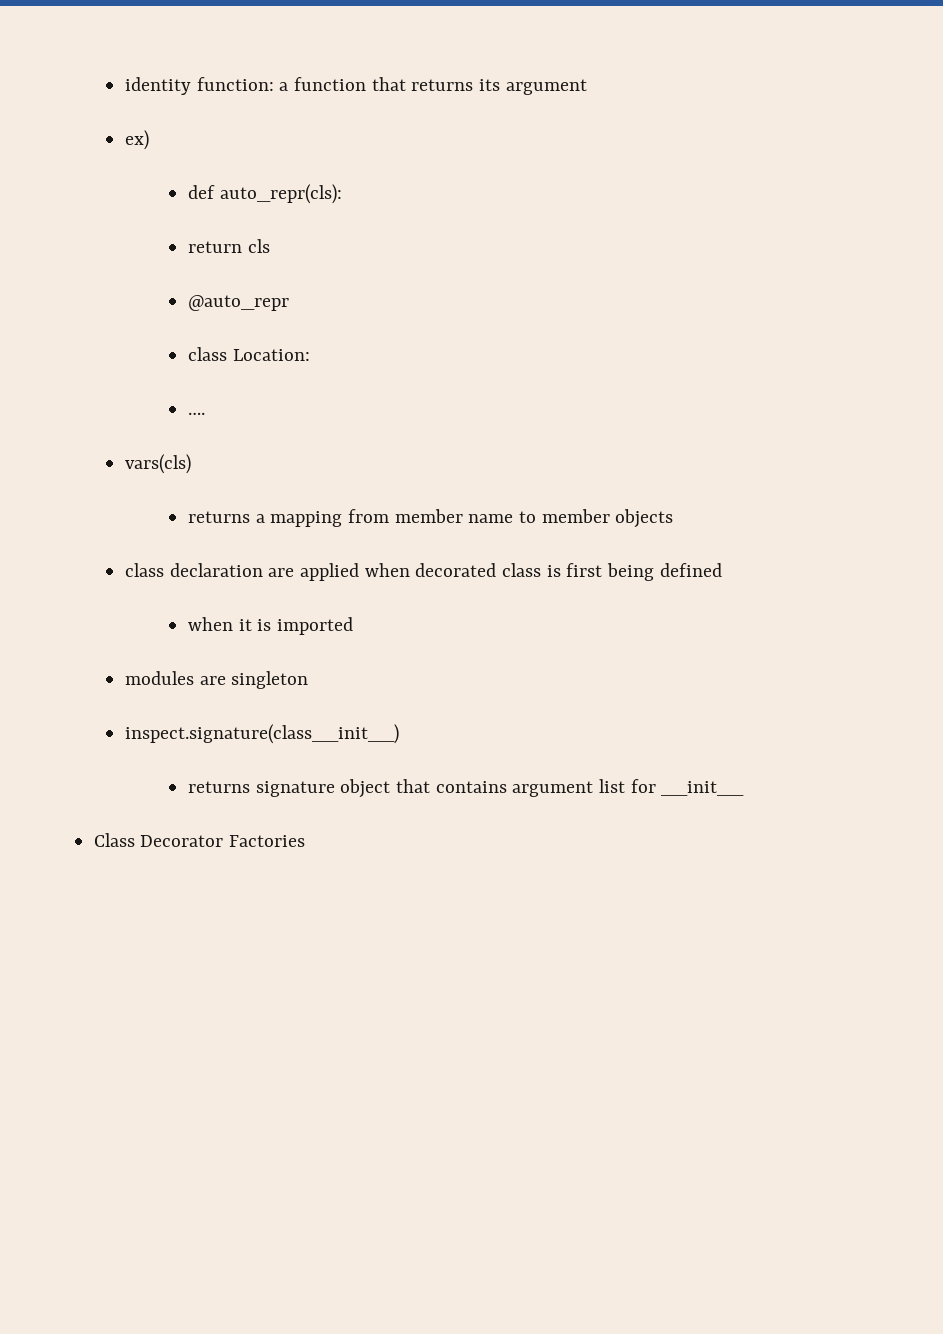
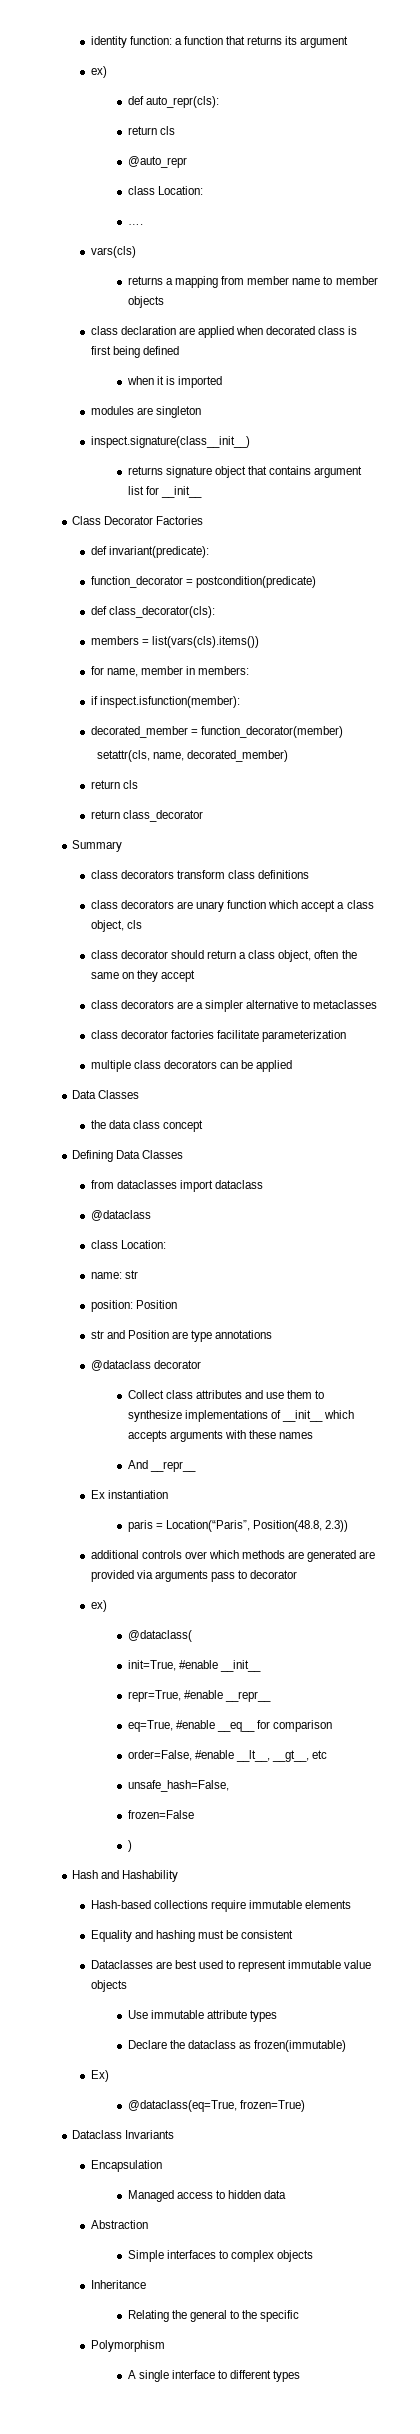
(305, 841) none -> [90,546,209,558] [90,576,316,588] [90,606,215,618] [90,636,259,648] [90,666,250,677] [90,696,240,708] [90,726,343,738] [96,750,288,762] [90,780,138,789] [90,810,203,822] [72,840,123,852] [90,870,310,879] [90,900,374,912] [90,920,142,932] [90,950,357,962] [90,970,196,982] [90,1000,378,1012] [90,1030,347,1042] [90,1060,293,1072] [72,1090,140,1099] [90,1120,204,1132] [72,1150,184,1162] [90,1180,264,1192] [90,1210,151,1221] [90,1240,166,1249] [90,1270,138,1279] [90,1300,177,1312] [90,1330,273,1342] [90,1360,201,1371] [127,1390,325,1399] [127,1410,355,1422] [127,1430,314,1442] [127,1460,196,1472] [90,1490,168,1499] [127,1520,349,1532] [90,1550,376,1562] [90,1570,298,1582] [90,1600,107,1612] [127,1630,192,1642] [127,1660,262,1672] [127,1690,272,1702] [127,1720,333,1732] [127,1750,328,1762] [127,1780,229,1792] [127,1810,194,1819] [127,1840,132,1852] [72,1870,179,1882] [90,1900,352,1912] [90,1930,294,1942] [90,1960,372,1972] [90,1980,127,1992] [127,2010,278,2022] [127,2040,347,2052] [90,2070,109,2082] [127,2100,305,2112] [72,2130,175,2139] [90,2160,162,2172] [127,2190,287,2202] [90,2220,148,2229] [127,2250,314,2262] [90,2280,146,2289] [127,2310,300,2322] [90,2340,165,2352] [127,2370,301,2382] // def invariant(predicate): // function_decorator = postcondition(predicate) // def class_decorator(cls): // members = list(vars(cls).items()) // for name, member in members: // if inspect.isfunction(member): // decorated_member = function_decorator(member) // setattr(cls, name, decorated_member) // return cls // return class_decorator // Summary // class decorators transform class definitions // class decorators are unary function which accept a class object, cls // class decorator should return a class object, often the same on they accept // class decorators are a simpler alternative to metaclasses // class decorator factories facilitate parameterization // multiple class decorators can be applied // Data Classes // the data class concept // Defining Data Classes // from dataclasses import dataclass // @dataclass // class Location: // name: str // position: Position // str and Position are type annotations // @dataclass decorator // Collect class attributes and use them to synthesize implementations of __init__ which accepts arguments with these names // And __repr__ // Ex instantiation // paris = Location(“Paris”, Position(48.8, 2.3)) // additional controls over which methods are generated are provided via arguments pass to decorator // ex) // @dataclass( // init=True, #enable __init__ // repr=True, #enable __repr__ // eq=True, #enable __eq__ for comparison // order=False, #enable __lt__, __gt__, etc // unsafe_hash=False, // frozen=False // ) // Hash and Hashability // Hash-based collections require immutable elements // Equality and hashing must be consistent // Dataclasses are best used to represent immutable value objects // Use immutable attribute types // Declare the dataclass as frozen(immutable) // Ex) // @dataclass(eq=True, frozen=True) // Dataclass Invariants // Encapsulation // Managed access to hidden data // Abstraction // Simple interfaces to complex objects // Inheritance // Relating the general to the specific // Polymorphism // A single interface to different types

